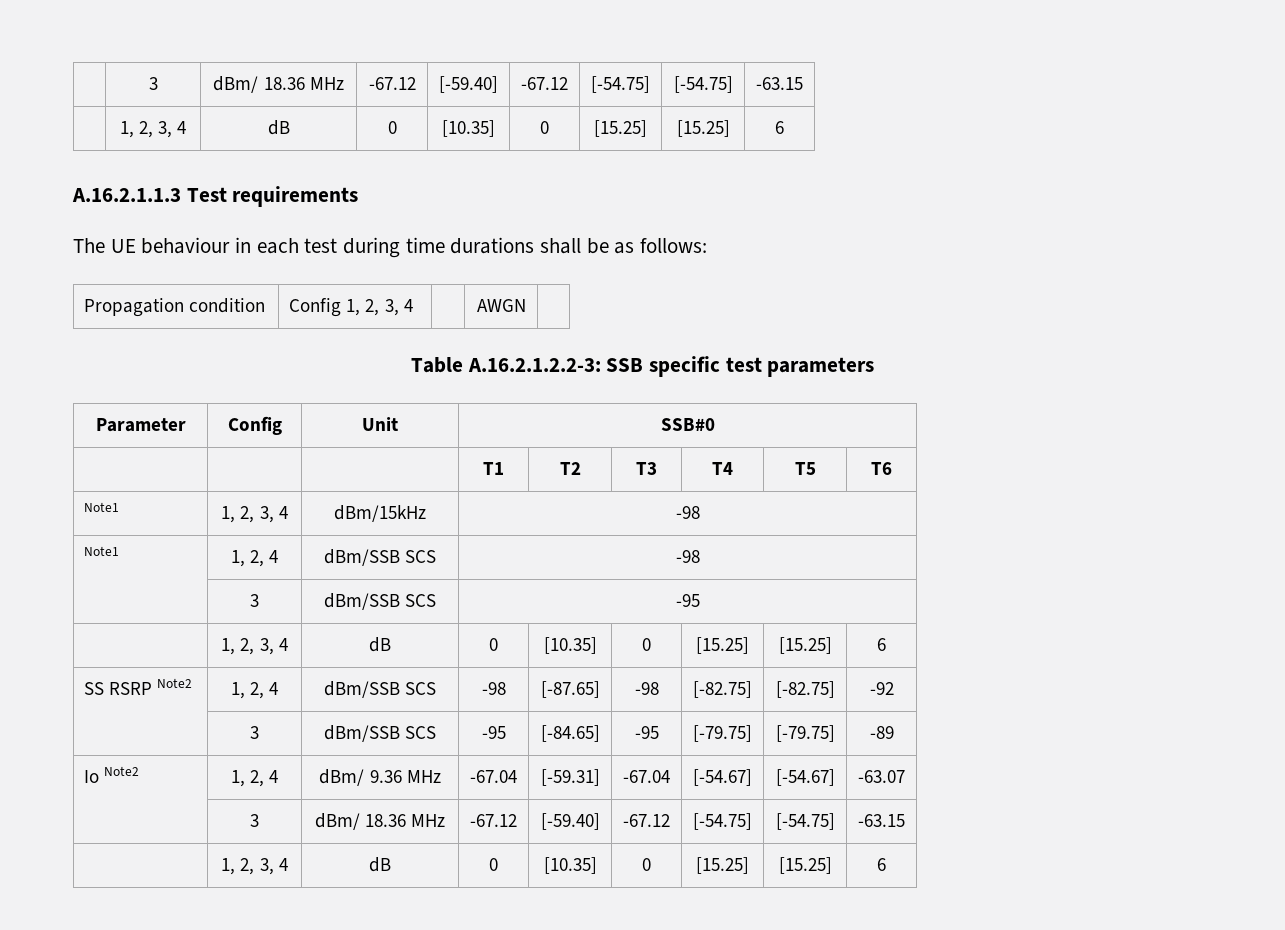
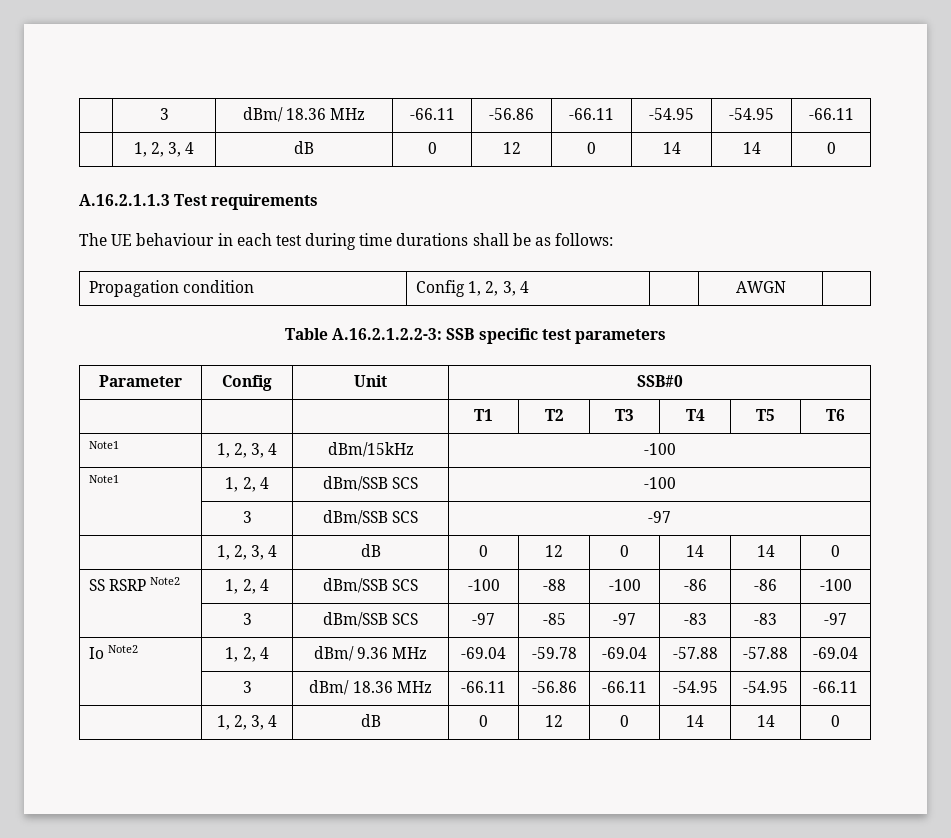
[148,77,158,90] [213,76,344,93] [368,77,416,90] [439,76,498,93] [521,77,568,90] [591,76,650,93] [673,76,733,93] [756,77,803,90] [119,121,187,138] [267,120,290,135] [387,121,397,134] [442,120,495,137] [540,121,549,134] [594,120,647,137] [676,120,730,137] [775,121,784,134] | 3 | dBm/ 18.36 MHz | -67.12 | [-59.40] | -67.12 | [-54.75] | [-54.75] | -63.15 // | 1, 2, 3, 4 | dB | 0 | [10.35] | 0 | [15.25] | [15.25] | 6 -> [159,108,169,120] [242,107,366,122] [409,108,455,120] [489,108,534,120] [569,108,614,120] [649,108,694,120] [729,108,774,120] [808,108,854,120] [133,142,195,157] [294,141,314,154] [427,142,437,154] [502,142,521,154] [587,142,596,154] [662,142,681,154] [742,142,761,154] [826,142,836,154] | 3 | dBm/ 18.36 MHz | -66.11 | -56.86 | -66.11 | -54.95 | -54.95 | -66.11 // | 1, 2, 3, 4 | dB | 0 | 12 | 0 | 14 | 14 | 0
[675,506,700,519] -98 -> [643,443,676,455] -100
[675,550,700,563] [250,594,259,607] [323,593,437,610] [675,594,700,607] [221,638,288,655] [369,637,391,652] [489,638,498,651] [543,637,597,654] [642,638,651,651] [696,637,749,654] [778,637,832,654] [877,638,886,651] -98 // | 3 | dBm/SSB SCS | -95 // | 1, 2, 3, 4 | dB | 0 | [10.35] | 0 | [15.25] | [15.25] | 6 -> [643,477,676,489] [242,511,252,523] [322,510,419,525] [648,511,671,523] [216,545,278,560] [360,544,381,557] [479,545,488,557] [545,545,563,557] [620,545,629,557] [686,545,704,557] [756,545,775,557] [831,545,840,557] -100 // | 3 | dBm/SSB SCS | -97 // | 1, 2, 3, 4 | dB | 0 | 12 | 0 | 14 | 14 | 0
[481,682,506,695] [540,681,600,698] [634,682,659,695] [693,681,752,698] [775,681,835,698] [869,682,894,695] [250,726,259,739] [323,725,437,742] [481,726,506,739] [540,725,600,742] [634,726,659,739] [693,725,752,742] [775,725,835,742] [869,726,894,739] -98 | [-87.65] | -98 | [-82.75] | [-82.75] | -92 // | 3 | dBm/SSB SCS | -95 | [-84.65] | -95 | [-79.75] | [-79.75] | -89 -> [467,579,500,591] [542,579,566,591] [608,579,641,591] [683,579,707,591] [754,579,777,591] [819,579,852,591] [242,613,252,625] [322,612,419,627] [472,613,495,625] [542,613,566,625] [613,613,636,625] [683,613,707,625] [754,613,777,625] [824,613,847,625] -100 | -88 | -100 | -86 | -86 | -100 // | 3 | dBm/SSB SCS | -97 | -85 | -97 | -83 | -83 | -97
[470,770,517,783] [540,769,600,786] [623,770,670,783] [693,769,752,786] [775,769,835,786] [858,770,905,783] [250,814,259,827] [314,813,446,830] [470,814,517,827] [540,813,600,830] [623,814,670,827] [693,813,752,830] [775,813,835,830] [858,814,905,827] [221,858,288,875] [369,857,391,872] [489,858,498,871] [543,857,597,874] [642,858,651,871] [696,857,749,874] [778,857,832,874] [877,858,886,871] -67.04 | [-59.31] | -67.04 | [-54.67] | [-54.67] | -63.07 // | 3 | dBm/ 18.36 MHz | -67.12 | [-59.40] | -67.12 | [-54.75] | [-54.75] | -63.15 // | 1, 2, 3, 4 | dB | 0 | [10.35] | 0 | [15.25] | [15.25] | 6 -> [461,647,506,659] [531,647,577,659] [602,647,647,659] [672,647,718,659] [743,647,788,659] [813,647,858,659] [242,681,252,693] [309,680,432,695] [461,681,506,693] [531,681,577,693] [602,681,647,693] [672,681,718,693] [743,681,788,693] [813,681,858,693] [216,715,278,730] [360,714,381,727] [479,715,488,727] [545,715,563,727] [620,715,629,727] [686,715,704,727] [756,715,775,727] [831,715,840,727] -69.04 | -59.78 | -69.04 | -57.88 | -57.88 | -69.04 // | 3 | dBm/ 18.36 MHz | -66.11 | -56.86 | -66.11 | -54.95 | -54.95 | -66.11 // | 1, 2, 3, 4 | dB | 0 | 12 | 0 | 14 | 14 | 0

